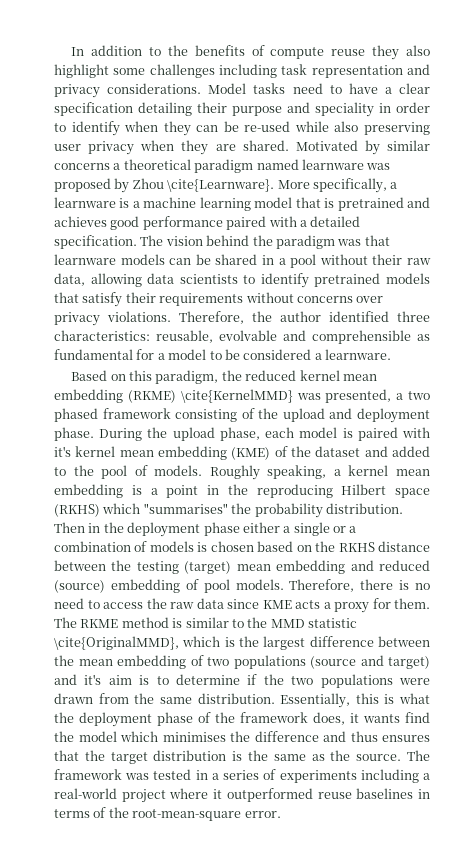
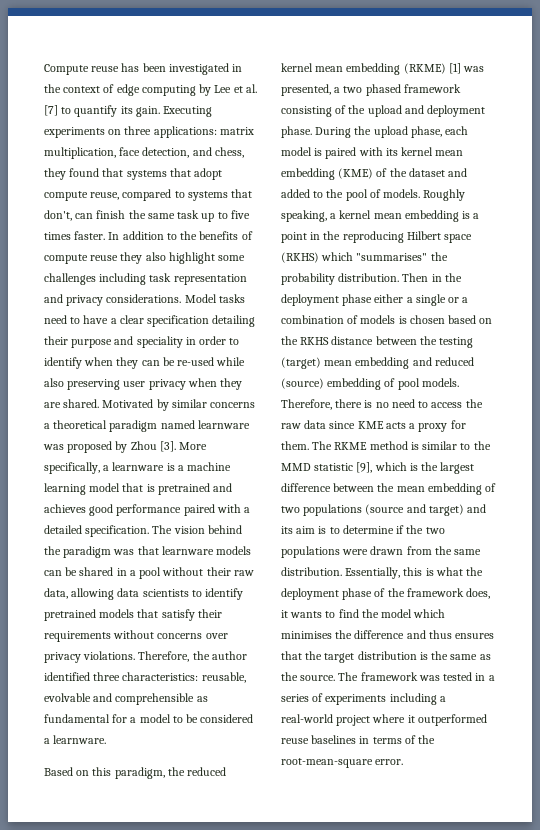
(71, 51) none -> [44,63,243,75] [44,84,257,96] [44,105,213,117] [44,126,254,138] [44,147,244,159] [44,168,223,180] [44,189,253,201] [44,210,250,222] [44,231,106,240] Compute reuse has been investigated in the context of edge computing by Lee et al. [7] to quantify its gain. Executing experiments on three applications: matrix multiplication, face detection, and chess, they found that systems that adopt compute reuse, compared to systems that don't, can finish the same task up to five times faster.
[167,179,275,192] \cite{Learnware}. -> [159,441,176,452] [3].
[180,389,293,403] \cite{KernelMMD} -> [448,63,461,74] [1]
[54,446,71,457] it's -> [385,148,398,156] its
[54,636,179,650] \cite{OriginalMMD}, -> [356,462,373,473] [9],
[84,674,102,685] it's -> [281,526,293,534] its
(400, 718) none -> [325,611,336,618] to

